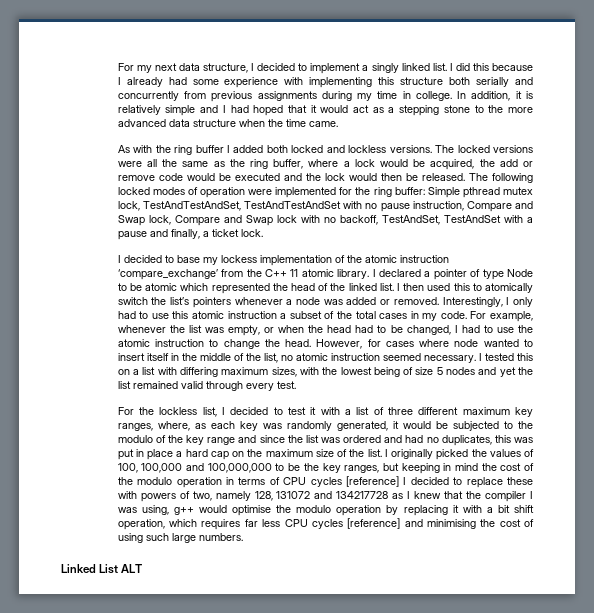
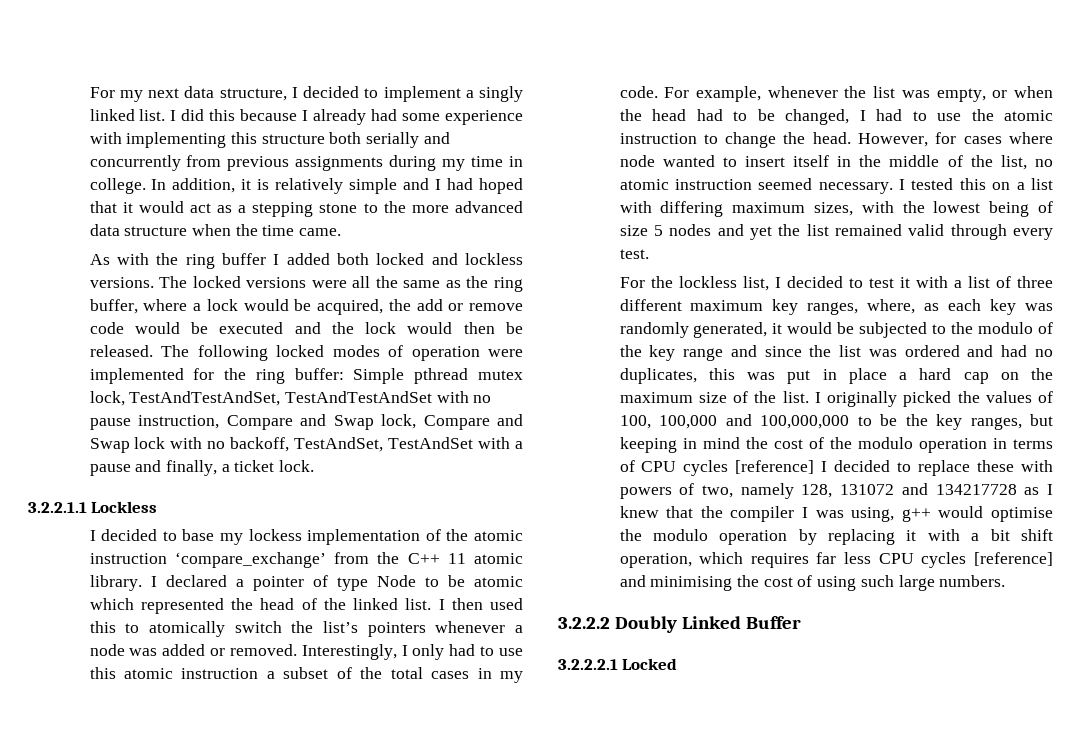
(263, 233) none -> [28,501,158,513] // 3.2.2.1.1 Lockless
[61,564,143,574] Linked List ALT -> [558,616,801,633] [558,658,678,670] 3.2.2.2 Doubly Linked Buffer // 3.2.2.2.1 Locked

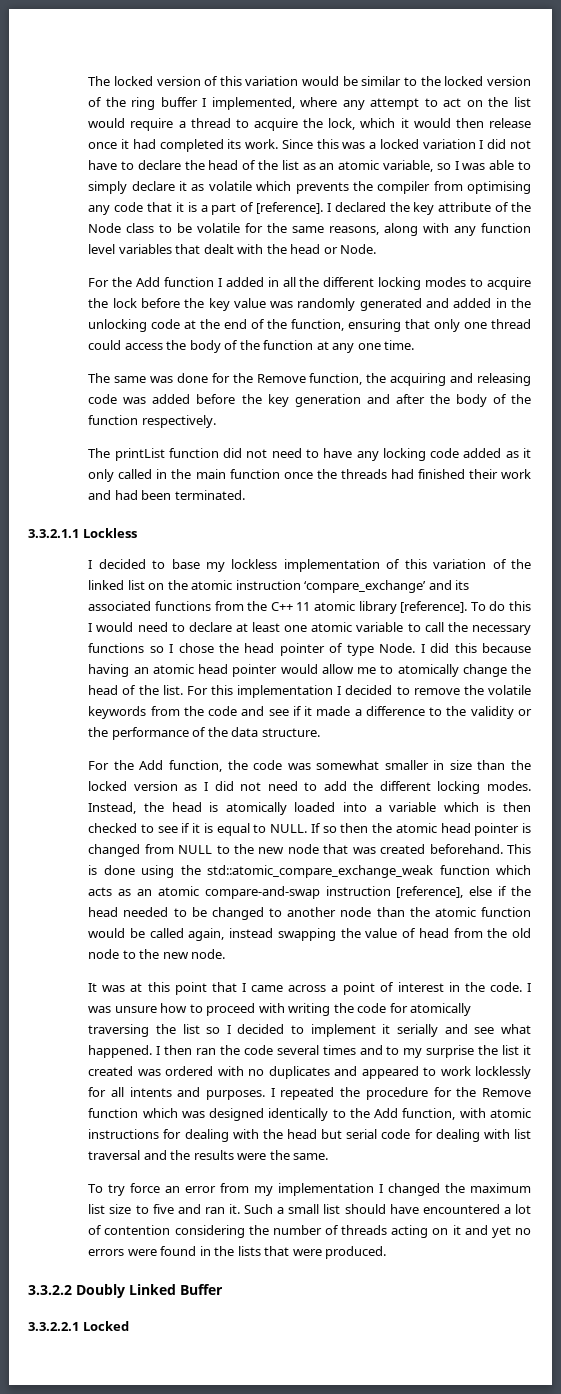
[89,86,523,102] [89,109,523,125] [89,132,450,148] [89,155,523,171] [89,178,523,194] [89,201,524,217] [89,224,342,236] [89,253,524,269] [89,276,523,292] [89,299,523,315] [89,322,523,334] [89,345,523,361] [89,368,523,384] [89,391,492,406] [89,414,523,430] [89,437,523,453] [89,460,315,476] [28,502,87,513] For my next data structure, I decided to implement a singly linked list. I did this because I already had some experience with implementing this structure both serially and concurrently from previous assignments during my time in college. In addition, it is relatively simple and I had hoped that it would act as a stepping stone to the more advanced data structure when the time came. // As with the ring buffer I added both locked and lockless versions. The locked versions were all the same as the ring buffer, where a lock would be acquired, the add or remove code would be executed and the lock would then be released. The following locked modes of operation were implemented for the ring buffer: Simple pthread mutex lock, TestAndTestAndSet, TestAndTestAndSet with no pause instruction, Compare and Swap lock, Compare and Swap lock with no backoff, TestAndSet, TestAndSet with a pause and finally, a ticket lock. // 3.2.2.1.1 -> [88,76,531,86] [88,97,532,110] [88,118,531,131] [88,139,531,152] [88,160,531,172] [88,181,531,194] [88,202,531,215] [88,223,531,236] [88,244,377,254] [88,277,531,290] [88,298,531,311] [88,319,531,332] [88,340,415,353] [88,373,531,386] [88,394,531,407] [88,415,216,428] [88,448,532,461] [88,469,531,482] [88,490,245,500] [28,529,79,538] The locked version of this variation would be similar to the locked version of the ring buffer I implemented, where any attempt to act on the list would require a thread to acquire the lock, which it would then release once it had completed its work. Since this was a locked variation I did not have to declare the head of the list as an atomic variable, so I was able to simply declare it as volatile which prevents the compiler from optimising any code that it is a part of [reference]. I declared the key attribute of the Node class to be volatile for the same reasons, along with any function level variables that dealt with the head or Node. // For the Add function I added in all the different locking modes to acquire the lock before the key value was randomly generated and added in the unlocking code at the end of the function, ensuring that only one thread could access the body of the function at any one time. // The same was done for the Remove function, the acquiring and releasing code was added before the key generation and after the body of the function respectively. // The printList function did not need to have any locking code added as it only called in the main function once the threads had finished their work and had been terminated. // 3.3.2.1.1
[248,529,302,541] lockess -> [231,559,278,569] lockless
[446,529,524,541] [89,552,326,568] the atomic instruction ‘compare_exchange’ -> [404,559,531,569] [88,580,470,593] [88,601,211,611] this variation of the linked list on the atomic instruction ‘compare_exchange’ and its associated functions
[89,575,523,591] [89,598,523,614] [89,621,523,637] [89,644,524,660] [89,667,523,683] [619,86,1053,102] [619,109,1053,125] [619,132,1053,148] [619,155,1053,170] [619,178,1053,194] [619,201,1053,217] [619,224,1053,240] [619,249,649,259] [619,276,1053,291] [619,299,1053,315] [619,322,1053,338] [619,345,1053,361] [619,368,1053,384] [619,391,1053,407] [619,414,1053,430] [619,437,1053,453] [619,460,1053,476] [619,483,1053,499] [619,506,1053,522] [619,529,1053,545] [619,552,1053,568] [619,575,1006,591] [558,617,610,629] library. I declared a pointer of type Node to be atomic which represented the head of the linked list. I then used this to atomically switch the list’s pointers whenever a node was added or removed. Interestingly, I only had to use this atomic instruction a subset of the total cases in my code. For example, whenever the list was empty, or when the head had to be changed, I had to use the atomic instruction to change the head. However, for cases where node wanted to insert itself in the middle of the list, no atomic instruction seemed necessary. I tested this on a list with differing maximum sizes, with the lowest being of size 5 nodes and yet the list remained valid through every test. // For the lockless list, I decided to test it with a list of three different maximum key ranges, where, as each key was randomly generated, it would be subjected to the modulo of the key range and since the list was ordered and had no duplicates, this was put in place a hard cap on the maximum size of the list. I originally picked the values of 100, 100,000 and 100,000,000 to be the key ranges, but keeping in mind the cost of the modulo operation in terms of CPU cycles [reference] I decided to replace these with powers of two, namely 128, 131072 and 134217728 as I knew that the compiler I was using, g++ would optimise the modulo operation by replacing it with a bit shift operation, which requires far less CPU cycles [reference] and minimising the cost of using such large numbers. // 3.2.2.2 -> [358,601,531,614] [88,622,531,635] [88,643,531,656] [88,664,531,677] [88,685,531,698] [88,706,532,719] [88,727,320,740] [88,760,531,772] [88,781,531,794] [88,802,531,815] [88,823,531,836] [88,844,531,857] [88,865,531,878] [88,886,531,899] [88,907,531,920] [88,928,531,941] [88,949,226,959] [88,982,532,995] [88,1003,472,1016] [88,1024,531,1037] [88,1045,531,1058] [88,1066,531,1079] [88,1087,531,1100] [88,1108,531,1121] [88,1129,531,1142] [88,1150,329,1160] [88,1183,531,1196] [88,1204,531,1214] [88,1225,531,1238] [88,1246,387,1259] [28,1285,72,1295] library [reference]. To do this I would need to declare at least one atomic variable to call the necessary functions so I chose the head pointer of type Node. I did this because having an atomic head pointer would allow me to atomically change the head of the list. For this implementation I decided to remove the volatile keywords from the code and see if it made a difference to the validity or the performance of the data structure. // For the Add function, the code was somewhat smaller in size than the locked version as I did not need to add the different locking modes. Instead, the head is atomically loaded into a variable which is then checked to see if it is equal to NULL. If so then the atomic head pointer is changed from NULL to the new node that was created beforehand. This is done using the std::atomic_compare_exchange_weak function which acts as an atomic compare-and-swap instruction [reference], else if the head needed to be changed to another node than the atomic function would be called again, instead swapping the value of head from the old node to the new node. // It was at this point that I came across a point of interest in the code. I was unsure how to proceed with writing the code for atomically traversing the list so I decided to implement it serially and see what happened. I then ran the code several times and to my surprise the list it created was ordered with no duplicates and appeared to work locklessly for all intents and purposes. I repeated the procedure for the Remove function which was designed identically to the Add function, with atomic instructions for dealing with the head but serial code for dealing with list traversal and the results were the same. // To try force an error from my implementation I changed the maximum list size to five and ran it. Such a small list should have encountered a lot of contention considering the number of threads acting on it and yet no errors were found in the lists that were produced. // 3.3.2.2
[558,659,618,670] 3.2.2.2.1 -> [28,1322,79,1331] 3.3.2.2.1

